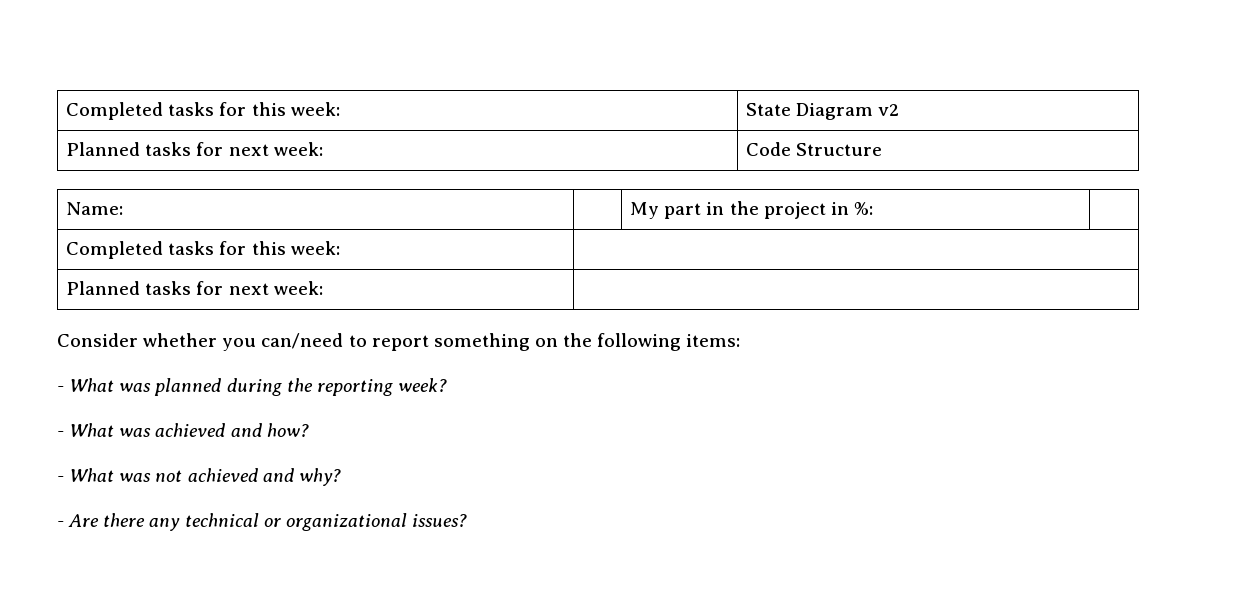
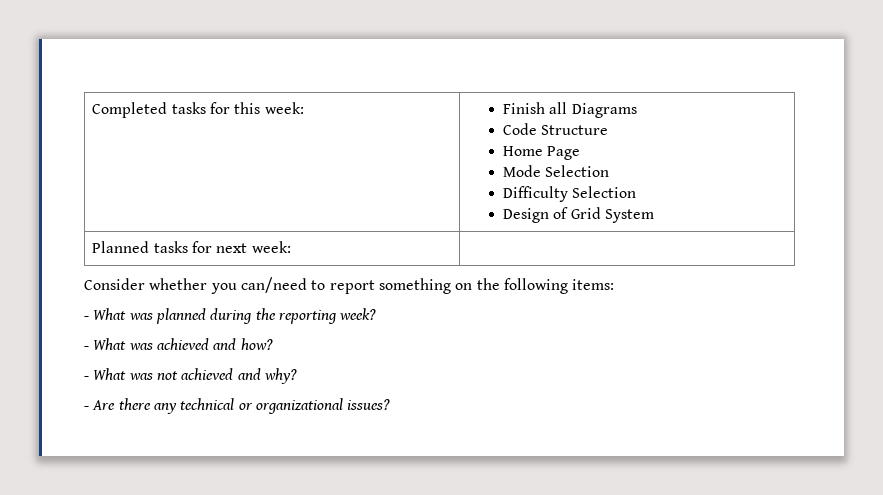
[66,102,340,120] [746,103,900,120] [66,142,323,156] [746,142,883,156] [66,202,124,215] [630,201,873,219] [66,241,340,259] Completed tasks for this week: | State Diagram v2 // Planned tasks for next week: | Code Structure // Name: | | My part in the project in %: | // Completed tasks for this week: | -> [92,102,304,118] [503,102,637,118] [503,123,609,135] [503,146,581,160] [503,165,610,177] [503,186,637,202] [503,207,655,223] Completed tasks for this week: | Finish all Diagrams // Code Structure // Home Page // Mode Selection // Difficulty Selection // Design of Grid System

